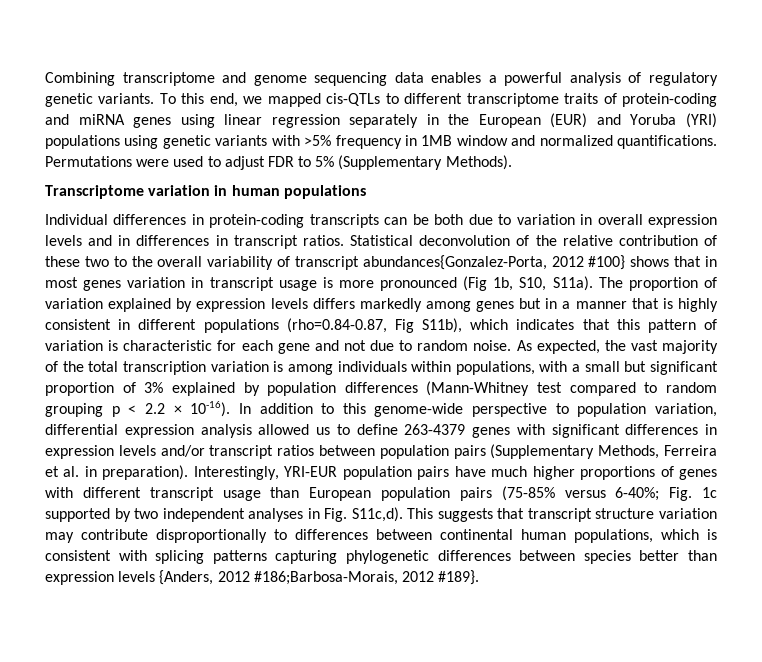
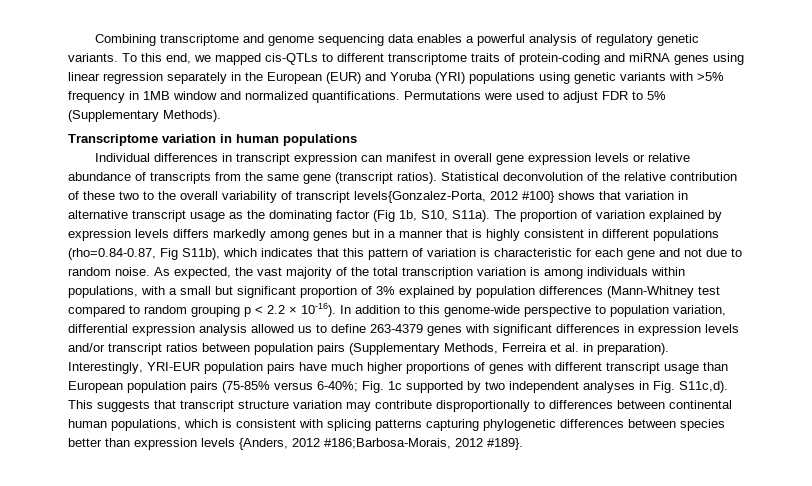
[209,214,575,228] protein-coding transcripts can be both due to variation -> [235,153,436,165] transcript expression can manifest
[647,214,717,228] [45,235,344,249] expression levels and in differences in transcript ratios. -> [495,153,690,165] [68,172,437,184] gene expression levels or relative abundance of transcripts from the same gene (transcript ratios).
[362,255,547,270] abundances{Gonzalez-Porta, -> [354,191,486,203] levels{Gonzalez-Porta,
[704,256,717,267] [45,277,458,291] in most genes variation in transcript usage is more pronounced -> [625,191,688,200] [68,210,370,222] variation in alternative transcript usage as the dominating factor

